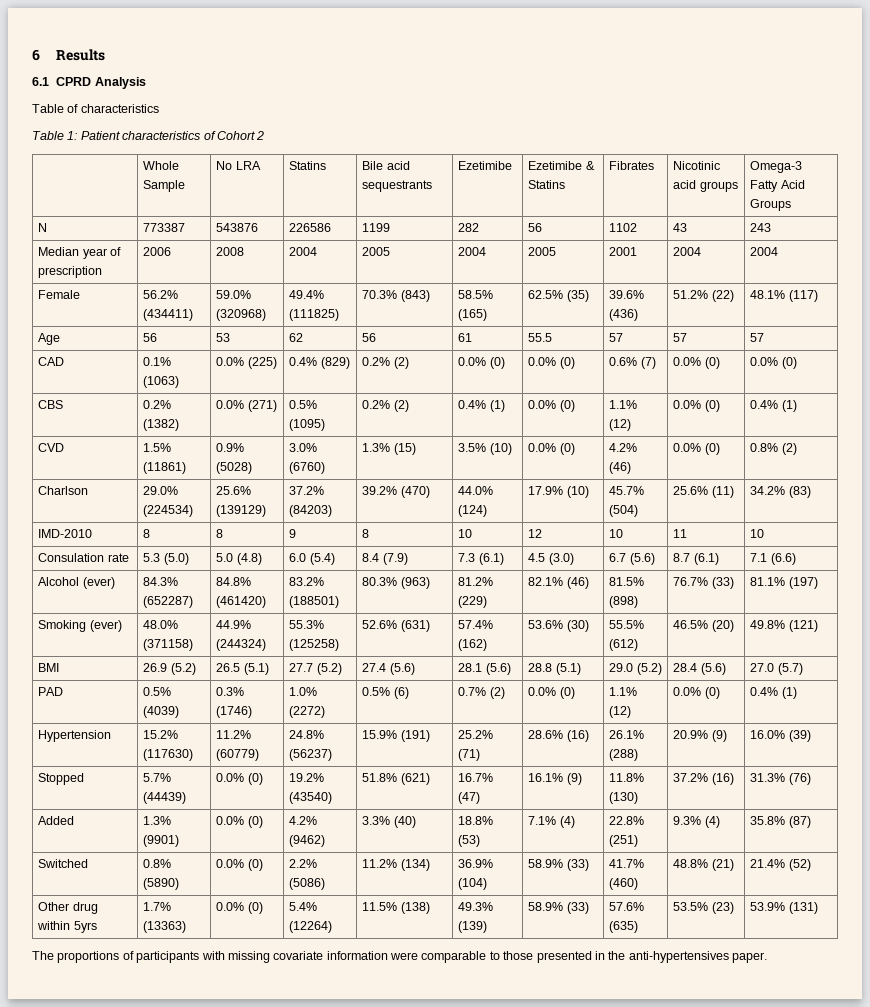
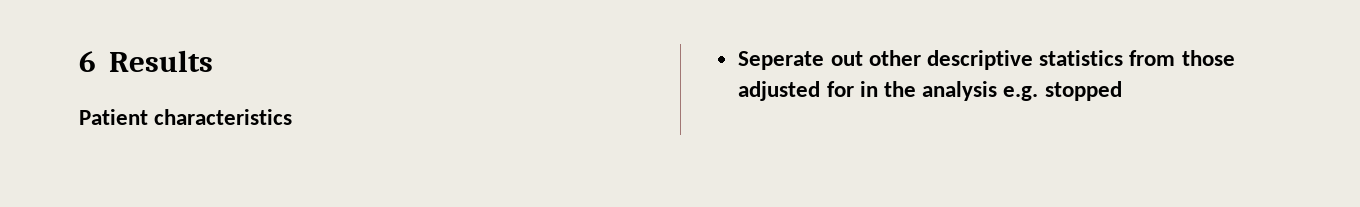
[32,77,146,89] [32,104,159,113] [32,131,265,140] [143,161,180,170] [143,180,186,192] [216,161,261,170] [289,161,327,170] [362,161,410,170] [362,180,433,192] [458,161,513,170] [528,161,595,170] [528,180,566,189] [609,161,655,170] [673,161,721,170] [673,180,738,192] [750,161,803,173] [750,180,805,192] [750,199,792,211] [38,223,48,232] [143,223,186,232] [216,223,259,232] [289,223,332,232] [362,223,391,232] [458,223,480,232] [528,223,543,232] [609,223,638,232] [673,223,688,232] [750,223,772,232] [38,247,121,259] [38,266,103,278] [143,247,172,256] [216,247,245,256] [289,247,318,256] [362,247,391,256] [458,247,487,256] [528,247,557,256] [609,247,638,256] [673,247,702,256] [750,247,779,256] [38,290,81,299] [143,290,179,299] [143,309,194,321] [216,290,252,299] [216,309,267,321] [289,290,325,299] [289,309,340,321] [362,290,430,302] [458,290,494,299] [458,309,488,321] [528,290,589,302] [609,290,645,299] [609,309,639,321] [673,290,734,302] [750,290,818,302] [38,333,61,345] [143,333,158,342] [216,333,231,342] [289,333,304,342] [362,333,377,342] [458,333,473,342] [528,333,553,342] [609,333,624,342] [673,333,688,342] [750,333,765,342] [38,357,65,366] [143,357,172,366] [143,376,180,388] [216,357,277,369] [289,357,350,369] [362,357,409,369] [458,357,505,369] [528,357,575,369] [609,357,656,369] [673,357,720,369] [750,357,797,369] [38,400,64,409] [143,400,172,409] [143,419,180,431] [216,400,277,412] [289,400,318,409] [289,419,326,431] [362,400,409,412] [458,400,505,412] [528,400,575,412] [609,400,638,409] [609,419,632,431] [673,400,720,412] [750,400,797,412] [38,443,65,452] [143,443,172,452] [143,462,187,474] [216,443,245,452] [216,462,253,474] [289,443,318,452] [289,462,326,474] [362,443,416,455] [458,443,512,455] [528,443,575,455] [609,443,638,452] [609,462,632,474] [673,443,720,455] [750,443,797,455] [38,486,89,495] [143,486,179,495] [143,505,194,517] [216,486,252,495] [216,505,267,517] [289,486,325,495] [289,505,333,517] [362,486,430,498] [458,486,494,495] [458,505,488,517] [528,486,589,498] [609,486,645,495] [609,505,639,517] [673,486,734,498] [750,486,811,498] [38,529,93,538] [143,529,151,538] [216,529,224,538] [289,529,297,538] [362,529,370,538] [458,529,473,538] [528,529,543,538] [609,529,624,538] [673,529,688,538] [750,529,765,538] [38,553,129,562] [143,553,189,565] [216,553,262,565] [289,553,335,565] [362,553,408,565] [458,553,504,565] [528,553,574,565] [609,553,655,565] [673,553,719,565] [750,553,796,565] [38,577,115,589] [143,577,179,586] [143,596,194,608] [216,577,252,586] [216,596,267,608] [289,577,325,586] [289,596,340,608] [362,577,430,589] [458,577,494,586] [458,596,488,608] [528,577,589,589] [609,577,645,586] [609,596,639,608] [673,577,734,589] [750,577,818,589] [38,620,122,632] [143,620,179,629] [143,639,194,651] [216,620,252,629] [216,639,267,651] [289,620,325,629] [289,639,340,651] [362,620,430,632] [458,620,494,629] [458,639,488,651] [528,620,589,632] [609,620,645,629] [609,639,639,651] [673,620,734,632] [750,620,818,632] [38,663,60,672] [143,663,196,675] [216,663,269,675] [289,663,342,675] [362,663,415,675] [458,663,511,675] [528,663,581,675] [609,663,662,675] [673,663,726,675] [750,663,803,675] [38,687,64,696] [143,687,172,696] [143,706,180,718] [216,687,245,696] [216,706,253,718] [289,687,318,696] [289,706,326,718] [362,687,409,699] [458,687,505,699] [528,687,575,699] [609,687,638,696] [609,706,632,718] [673,687,720,699] [750,687,797,699] [38,730,112,742] [143,730,179,739] [143,749,194,761] [216,730,252,739] [216,749,260,761] [289,730,325,739] [289,749,333,761] [362,730,430,742] [458,730,494,739] [458,749,481,761] [528,730,589,742] [609,730,645,739] [609,749,639,761] [673,730,727,742] [750,730,811,742] [38,773,85,785] [143,773,172,782] [143,792,187,804] [216,773,263,785] [289,773,325,782] [289,792,333,804] [362,773,430,785] [458,773,494,782] [458,792,481,804] [528,773,582,785] [609,773,645,782] [609,792,639,804] [673,773,734,785] [750,773,811,785] [38,816,75,825] [143,816,172,825] [143,835,180,847] [216,816,263,828] [289,816,318,825] [289,835,326,847] [362,816,416,828] [458,816,494,825] [458,835,481,847] [528,816,575,828] [609,816,645,825] [609,835,639,847] [673,816,720,828] [750,816,811,828] [38,859,89,868] [143,859,172,868] [143,878,180,890] [216,859,263,871] [289,859,318,868] [289,878,326,890] [362,859,430,871] [458,859,494,868] [458,878,488,890] [528,859,589,871] [609,859,645,868] [609,878,639,890] [673,859,734,871] [750,859,811,871] [38,902,98,914] [37,921,97,933] [143,902,172,911] [143,921,187,933] [216,902,263,914] [289,902,318,911] [289,921,333,933] [362,902,430,914] [458,902,494,911] [458,921,488,933] [528,902,589,914] [609,902,645,911] [609,921,639,933] [673,902,734,914] [750,902,818,914] [32,951,767,963] 6.1 CPRD Analysis // Table of characteristics // Table 1: Patient characteristics of Cohort 2 // | Whole Sample | No LRA | Statins | Bile acid sequestrants | Ezetimibe | Ezetimibe & Statins | Fibrates | Nicotinic acid groups | Omega-3 Fatty Acid Groups // N | 773387 | 543876 | 226586 | 1199 | 282 | 56 | 1102 | 43 | 243 // Median year of prescription | 2006 | 2008 | 2004 | 2005 | 2004 | 2005 | 2001 | 2004 | 2004 // Female | 56.2% (434411) | 59.0% (320968) | 49.4% (111825) | 70.3% (843) | 58.5% (165) | 62.5% (35) | 39.6% (436) | 51.2% (22) | 48.1% (117) // Age | 56 | 53 | 62 | 56 | 61 | 55.5 | 57 | 57 | 57 // CAD | 0.1% (1063) | 0.0% (225) | 0.4% (829) | 0.2% (2) | 0.0% (0) | 0.0% (0) | 0.6% (7) | 0.0% (0) | 0.0% (0) // CBS | 0.2% (1382) | 0.0% (271) | 0.5% (1095) | 0.2% (2) | 0.4% (1) | 0.0% (0) | 1.1% (12) | 0.0% (0) | 0.4% (1) // CVD | 1.5% (11861) | 0.9% (5028) | 3.0% (6760) | 1.3% (15) | 3.5% (10) | 0.0% (0) | 4.2% (46) | 0.0% (0) | 0.8% (2) // Charlson | 29.0% (224534) | 25.6% (139129) | 37.2% (84203) | 39.2% (470) | 44.0% (124) | 17.9% (10) | 45.7% (504) | 25.6% (11) | 34.2% (83) // IMD-2010 | 8 | 8 | 9 | 8 | 10 | 12 | 10 | 11 | 10 // Consulation rate | 5.3 (5.0) | 5.0 (4.8) | 6.0 (5.4) | 8.4 (7.9) | 7.3 (6.1) | 4.5 (3.0) | 6.7 (5.6) | 8.7 (6.1) | 7.1 (6.6) // Alcohol (ever) | 84.3% (652287) | 84.8% (461420) | 83.2% (188501) | 80.3% (963) | 81.2% (229) | 82.1% (46) | 81.5% (898) | 76.7% (33) | 81.1% (197) // Smoking (ever) | 48.0% (371158) | 44.9% (244324) | 55.3% (125258) | 52.6% (631) | 57.4% (162) | 53.6% (30) | 55.5% (612) | 46.5% (20) | 49.8% (121) // BMI | 26.9 (5.2) | 26.5 (5.1) | 27.7 (5.2) | 27.4 (5.6) | 28.1 (5.6) | 28.8 (5.1) | 29.0 (5.2) | 28.4 (5.6) | 27.0 (5.7) // PAD | 0.5% (4039) | 0.3% (1746) | 1.0% (2272) | 0.5% (6) | 0.7% (2) | 0.0% (0) | 1.1% (12) | 0.0% (0) | 0.4% (1) // Hypertension | 15.2% (117630) | 11.2% (60779) | 24.8% (56237) | 15.9% (191) | 25.2% (71) | 28.6% (16) | 26.1% (288) | 20.9% (9) | 16.0% (39) // Stopped | 5.7% (44439) | 0.0% (0) | 19.2% (43540) | 51.8% (621) | 16.7% (47) | 16.1% (9) | 11.8% (130) | 37.2% (16) | 31.3% (76) // Added | 1.3% (9901) | 0.0% (0) | 4.2% (9462) | 3.3% (40) | 18.8% (53) | 7.1% (4) | 22.8% (251) | 9.3% (4) | 35.8% (87) // Switched | 0.8% (5890) | 0.0% (0) | 2.2% (5086) | 11.2% (134) | 36.9% (104) | 58.9% (33) | 41.7% (460) | 48.8% (21) | 21.4% (52) // Other drug within 5yrs | 1.7% (13363) | 0.0% (0) | 5.4% (12264) | 11.5% (138) | 49.3% (139) | 58.9% (33) | 57.6% (635) | 53.5% (23) | 53.9% (131) // The proportions of participants with missing covariate information were comparable to those presented in the anti-hypertensives paper. -> [79,109,293,125] [738,50,1235,70] [738,81,1122,101] Patient characteristics // Seperate out other descriptive statistics from those adjusted for in the analysis e.g. stopped

